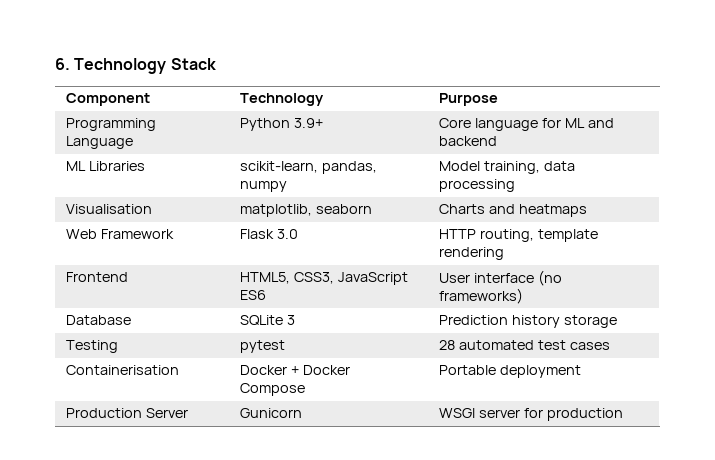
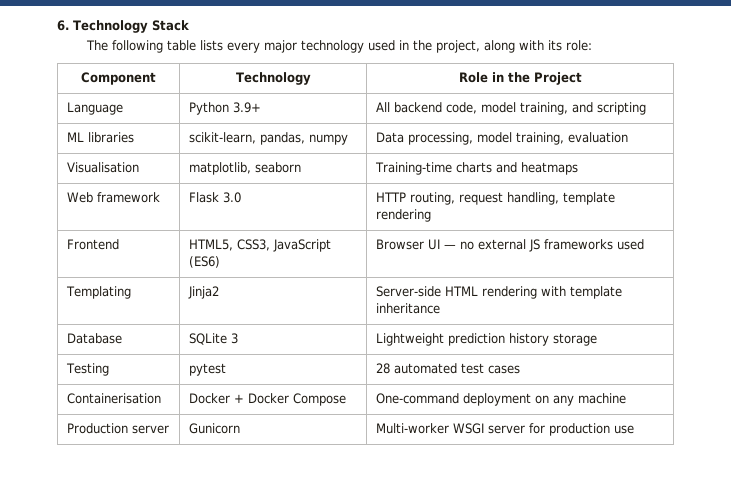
[66,93,151,106] [240,93,325,106] [439,93,499,106] [66,118,157,131] [66,136,134,149] [240,118,324,131] [439,118,614,131] [439,136,498,146] [66,161,146,171] // Component | Technology | Purpose // Programming Language | Python 3.9+ | Core language for ML and backend // ML Libraries -> [86,40,593,53] [81,72,156,85] [235,72,311,85] [458,72,582,85] [67,102,124,115] [189,102,262,115] [376,102,647,115] [67,132,135,143] // The following table lists every major technology used in the project, along with its role: // Component | Technology | Role in the Project // Language | Python 3.9+ | All backend code, model training, and scripting // ML libraries
[439,161,576,174] [439,179,516,192] Model training, data processing -> [376,132,629,145] Data processing, model training, evaluation
[439,204,486,214] Charts -> [375,162,493,175] Training-time charts
[101,229,175,239] Framework -> [97,192,161,203] framework
(535, 235) none -> [459,192,560,205] request handling,
[240,290,267,300] [439,270,563,286] [439,288,524,304] ES6 | User interface (no frameworks) -> [189,256,221,268] [376,239,645,252] [66,286,132,299] [188,286,220,299] [376,286,623,299] [376,303,441,314] (ES6) | Browser UI — no external JS frameworks used // Templating | Jinja2 | Server-side HTML rendering with template inheritance
[439,315,509,325] Prediction -> [376,333,506,346] Lightweight prediction
[439,365,497,375] Portable -> [376,393,460,404] One-command
(582, 371) none -> [535,393,627,406] on any machine
[146,408,189,418] Server -> [132,425,170,434] server
(303, 413) none -> [376,423,450,434] Multi-worker
(623, 414) none -> [614,425,635,434] use

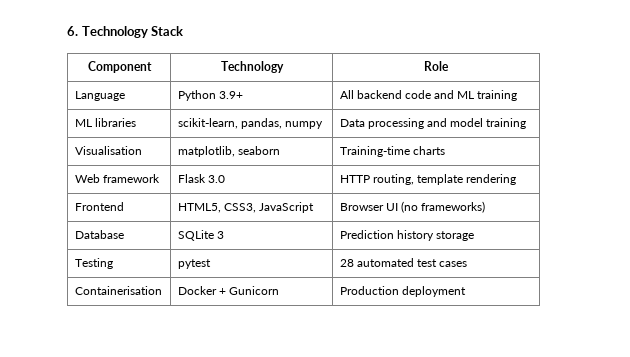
[86,40,593,53] // The following table lists every major technology used in the project, along with its role: -> (184, 31) none
[491,72,582,85] in the Project -> (449, 66) none
[446,102,647,115] code, model training, and scripting -> [404,90,518,101] code and ML training
[408,132,629,145] processing, model training, evaluation -> [367,118,527,129] processing and model training
[496,162,579,175] and heatmaps -> (445, 150) none
[459,192,560,205] request handling, -> (414, 179) none
[189,256,221,268] (ES6) -> (314, 207) none
[444,239,645,252] [66,286,132,299] [188,286,220,299] [376,286,623,299] [376,303,441,314] — no external JS frameworks used // Templating | Jinja2 | Server-side HTML rendering with template inheritance -> [400,201,485,213] (no frameworks)
[376,333,506,346] Lightweight prediction -> [339,230,394,239] Prediction
[248,393,347,406] [376,393,627,406] [67,423,170,434] [189,423,241,434] [376,423,635,436] Docker Compose | One-command deployment on any machine // Production server | Gunicorn | Multi-worker WSGI server for production use -> [228,286,279,295] [339,286,466,297] Gunicorn | Production deployment

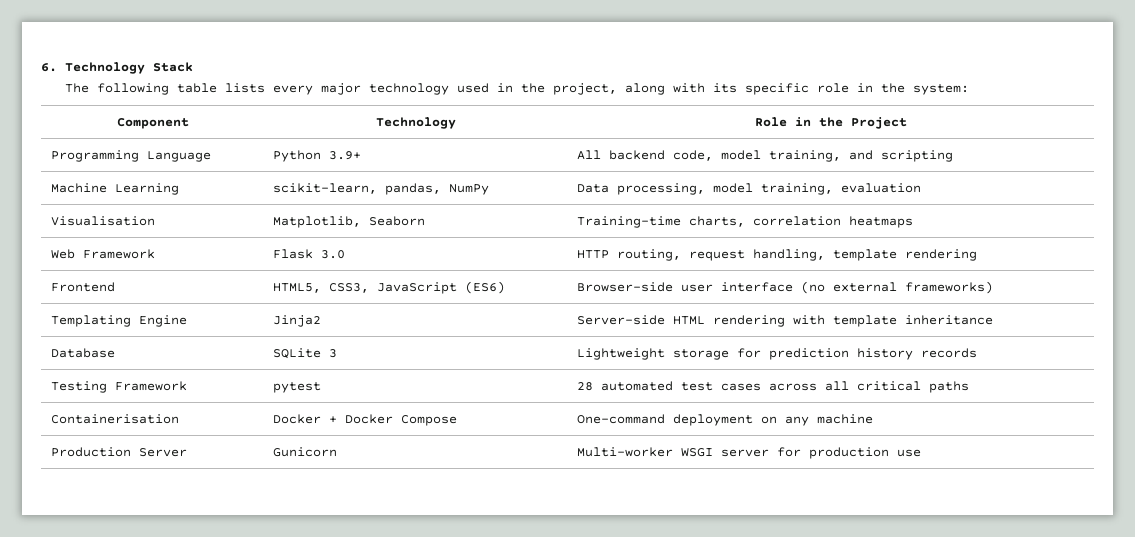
(184, 31) none -> [64,83,969,95] // The following table lists every major technology used in the project, along with its specific role in the system:
(449, 66) // -> [794,117,907,129] [51,150,140,162] in the Project // Programming
[404,90,518,101] [74,118,136,127] code and ML training // ML libraries -> [673,150,954,162] [51,183,180,195] code, model training, and scripting // Machine Learning
[284,121,323,129] numpy -> [449,184,490,195] NumPy
[367,118,527,129] processing and model training -> [617,183,922,195] processing, model training, evaluation
[177,146,280,157] matplotlib, seaborn -> [273,216,426,228] Matplotlib, Seaborn
[412,146,445,155] charts -> [689,216,914,228] charts, correlation heatmaps
[102,174,160,183] framework -> [83,249,156,259] Framework
(414, 179) none -> [689,249,826,261] request handling,
[339,201,485,213] [74,230,124,239] [177,230,224,241] [339,230,474,241] | Browser UI (no frameworks) // Database | SQLite 3 | Prediction history storage -> [465,281,506,294] [577,281,994,294] [51,315,188,327] [273,315,322,327] [577,315,994,327] [51,348,116,358] [273,348,338,359] [577,348,978,360] (ES6) | Browser-side user interface (no external frameworks) // Templating Engine | Jinja2 | Server-side HTML rendering with template inheritance // Database | SQLite 3 | Lightweight storage for prediction history records
(113, 263) none -> [115,381,188,391] Framework
(467, 264) none -> [769,381,970,393] across all critical paths
[228,286,279,295] [339,286,466,297] Gunicorn | Production deployment -> [345,414,458,426] [577,414,874,426] [51,447,188,457] [273,447,338,457] [577,447,922,459] Docker Compose | One-command deployment on any machine // Production Server | Gunicorn | Multi-worker WSGI server for production use

